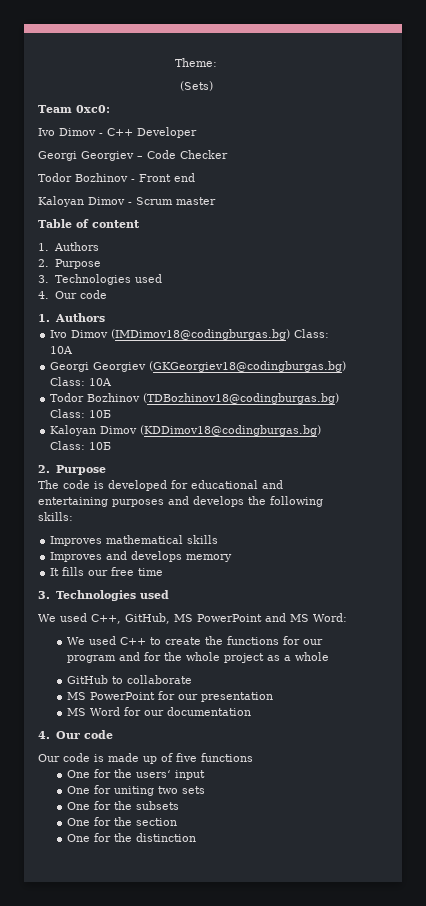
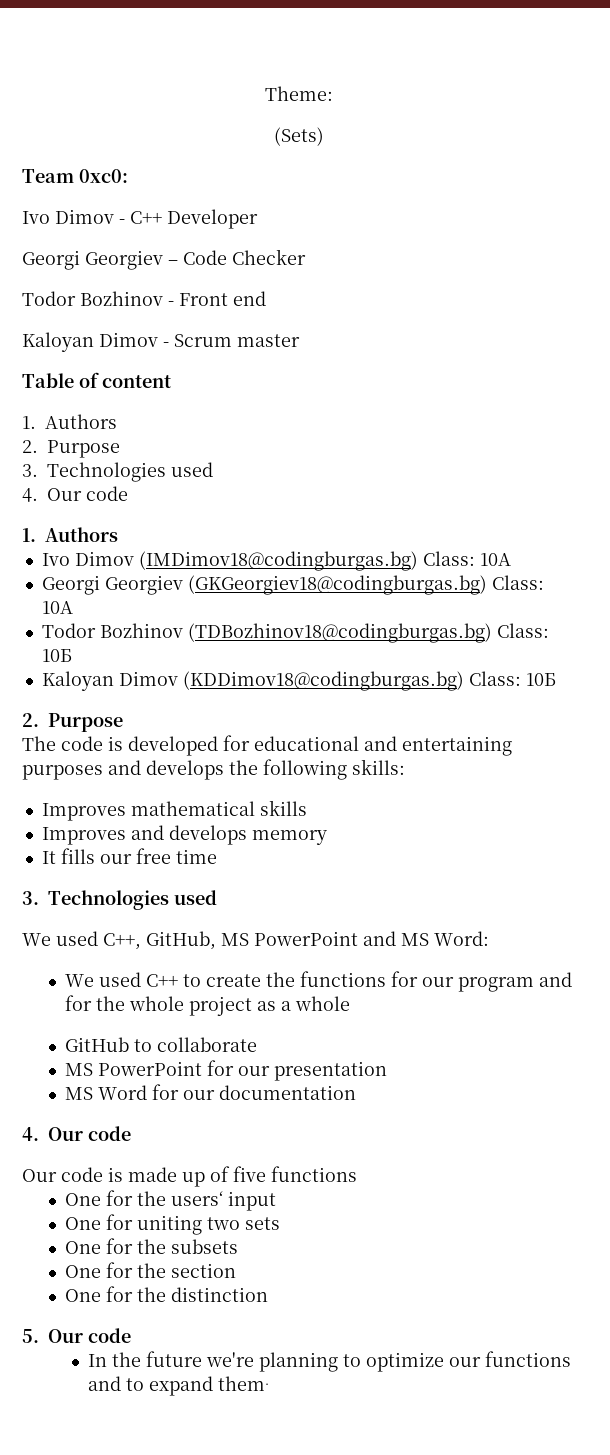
(197, 837) none -> [22,1328,131,1343] [87,1351,571,1372] [87,1376,269,1396] // 5. Our code // In the future we're planning to optimize our functions and to expand them.

